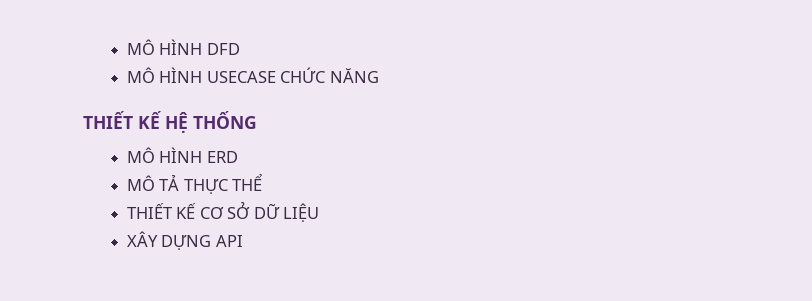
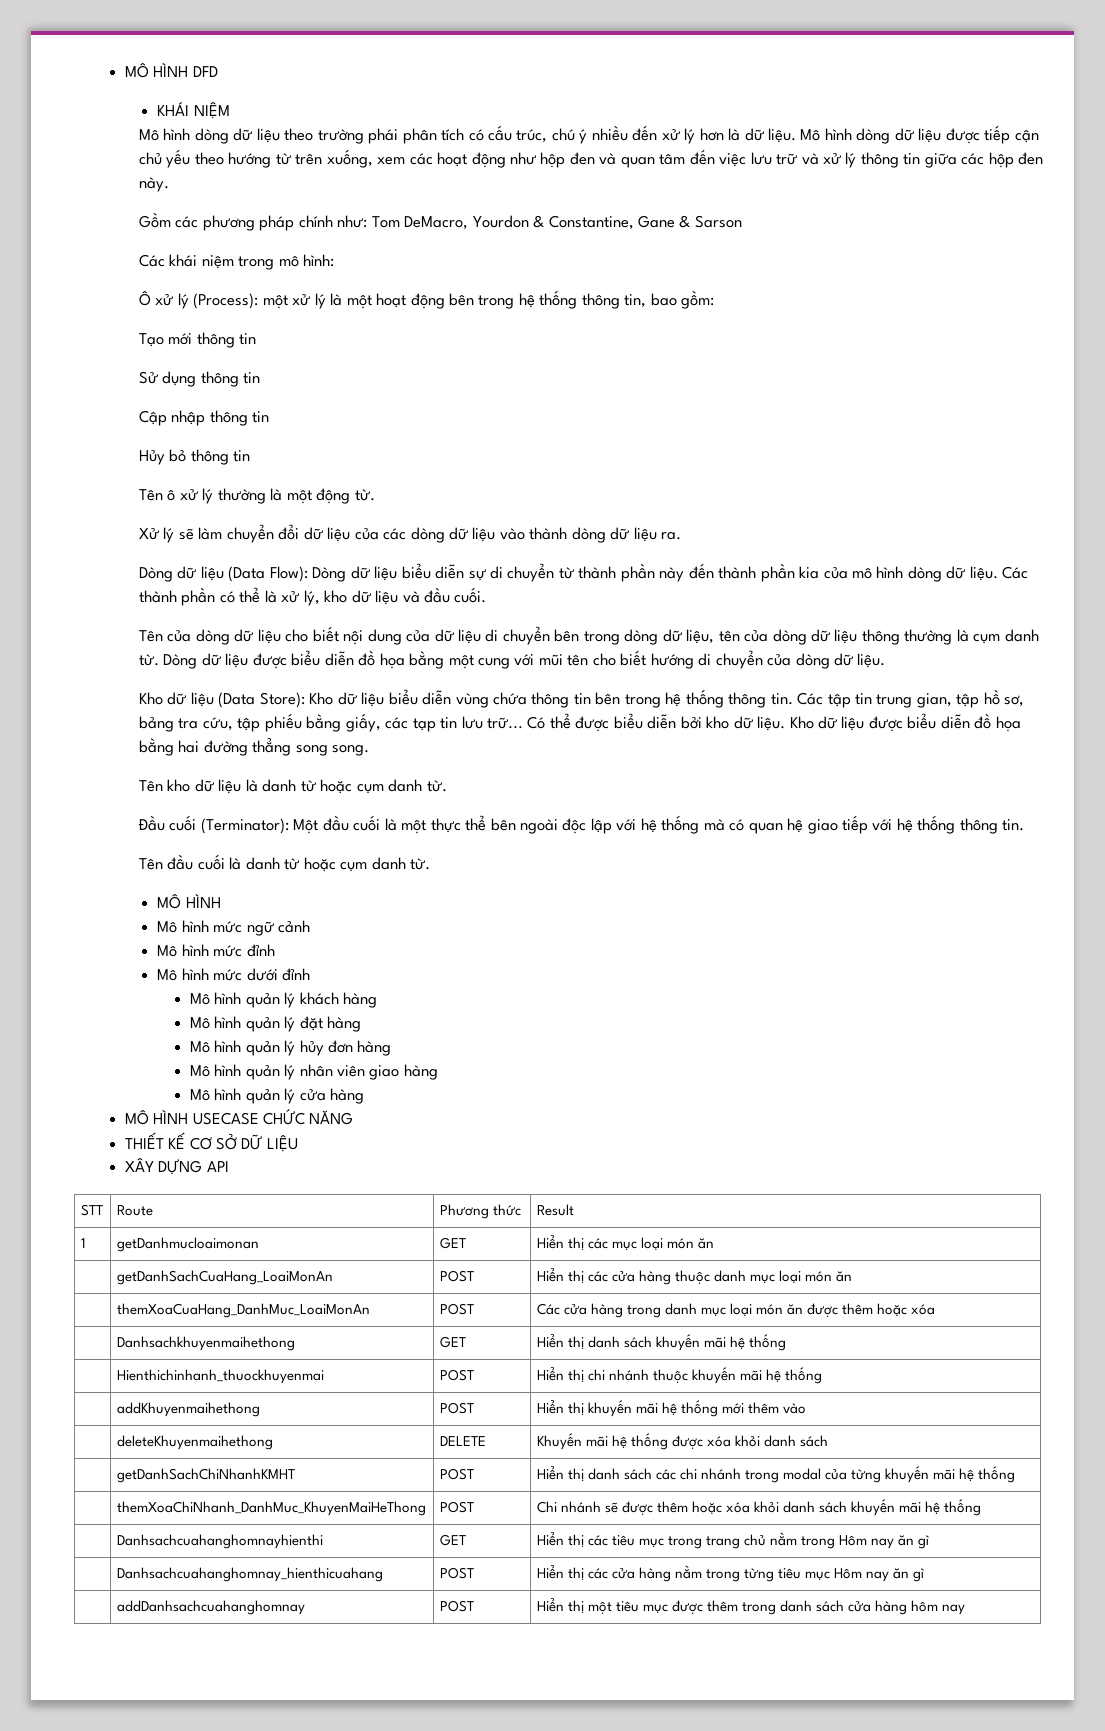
(240, 49) none -> [157,101,230,119] [139,125,1039,144] [139,149,1044,168] [139,177,170,192] [139,212,742,231] [139,254,335,270] [139,290,715,309] [139,332,257,348] [139,371,261,387] [139,410,270,426] [139,449,251,465] [139,488,375,504] [139,524,682,543] [139,563,1029,582] [139,587,487,606] [139,626,1039,645] [139,650,886,669] [139,689,1025,708] [139,713,1021,732] [139,738,370,756] [139,779,447,794] [138,815,1025,834] [139,854,431,872] [157,893,221,909] [157,920,310,936] [157,944,275,957] [157,968,310,981] [189,992,377,1008] [189,1016,361,1032] [189,1040,392,1056] [189,1064,438,1080] [189,1088,364,1104] // KHÁI NIỆM // Mô hình dòng dữ liệu theo trường phái phân tích có cấu trúc, chú ý nhiều đến xử lý hơn là dữ liệu. Mô hình dòng dữ liệu được tiếp cận chủ yếu theo hướng từ trên xuống, xem các hoạt động như hộp đen và quan tâm đến việc lưu trữ và xử lý thông tin giữa các hộp đen này. // Gồm các phương pháp chính như: Tom DeMacro, Yourdon & Constantine, Gane & Sarson // Các khái niệm trong mô hình: // Ô xử lý (Process): một xử lý là một hoạt động bên trong hệ thống thông tin, bao gồm: // Tạo mới thông tin // Sử dụng thông tin // Cập nhập thông tin // Hủy bỏ thông tin // Tên ô xử lý thường là một động từ. // Xử lý sẽ làm chuyển đổi dữ liệu của các dòng dữ liệu vào thành dòng dữ liệu ra. // Dòng dữ liệu (Data Flow): Dòng dữ liệu biểu diễn sự di chuyển từ thành phần này đến thành phần kia của mô hình dòng dữ liệu. Các thành phần có thể là xử lý, kho dữ liệu và đầu cuối. // Tên của dòng dữ liệu cho biết nội dung của dữ liệu di chuyển bên trong dòng dữ liệu, tên của dòng dữ liệu thông thường là cụm danh từ. Dòng dữ liệu được biểu diễn đồ họa bằng một cung với mũi tên cho biết hướng di chuyển của dòng dữ liệu. // Kho dữ liệu (Data Store): Kho dữ liệu biểu diễn vùng chứa thông tin bên trong hệ thống thông tin. Các tập tin trung gian, tập hồ sơ, bảng tra cứu, tập phiếu bằng giấy, các tạp tin lưu trữ... Có thể được biểu diễn bởi kho dữ liệu. Kho dữ liệu được biểu diễn đồ họa bằng hai đường thẳng song song. // Tên kho dữ liệu là danh từ hoặc cụm danh từ. // Đầu cuối (Terminator): Một đầu cuối là một thực thể bên ngoài độc lập với hệ thống mà có quan hệ giao tiếp với hệ thống thông tin. // Tên đầu cuối là danh từ hoặc cụm danh từ. // MÔ HÌNH // Mô hình mức ngữ cảnh // Mô hình mức đỉnh // Mô hình mức dưới đỉnh // Mô hình quản lý khách hàng // Mô hình quản lý đặt hàng // Mô hình quản lý hủy đơn hàng // Mô hình quản lý nhân viên giao hàng // Mô hình quản lý cửa hàng
[83,111,257,133] [126,147,238,163] [126,173,263,194] // THIẾT KẾ HỆ THỐNG // MÔ HÌNH ERD // MÔ TẢ THỰC THỂ -> (354, 1117) none
(243, 241) none -> [80,1204,103,1216] [116,1205,153,1216] [439,1204,521,1219] [536,1204,574,1216] [80,1238,86,1248] [116,1237,259,1252] [439,1237,466,1249] [536,1235,715,1250] [116,1270,333,1285] [439,1270,474,1282] [536,1268,853,1285] [116,1303,370,1318] [439,1303,474,1315] [536,1303,936,1318] [116,1336,295,1351] [439,1336,466,1348] [536,1334,787,1351] [116,1369,324,1384] [439,1369,474,1381] [536,1367,823,1384] [116,1402,260,1417] [439,1402,474,1414] [536,1400,807,1417] [116,1435,273,1450] [439,1436,486,1446] [536,1433,829,1450] [116,1468,295,1483] [439,1468,474,1480] [536,1466,1016,1483] [116,1501,426,1516] [439,1501,474,1513] [536,1499,982,1516] [116,1534,323,1549] [439,1534,466,1546] [536,1532,930,1549] [116,1567,383,1582] [439,1567,474,1579] [536,1565,925,1582] [116,1600,305,1615] [439,1600,474,1612] [536,1598,966,1615] // STT | Route | Phương thức | Result // 1 | getDanhmucloaimonan | GET | Hiển thị các mục loại món ăn // | getDanhSachCuaHang_LoaiMonAn | POST | Hiển thị các cửa hàng thuộc danh mục loại món ăn // | themXoaCuaHang_DanhMuc_LoaiMonAn | POST | Các cửa hàng trong danh mục loại món ăn được thêm hoặc xóa // | Danhsachkhuyenmaihethong | GET | Hiển thị danh sách khuyến mãi hệ thống // | Hienthichinhanh_thuockhuyenmai | POST | Hiển thị chi nhánh thuộc khuyến mãi hệ thống // | addKhuyenmaihethong | POST | Hiển thị khuyến mãi hệ thống mới thêm vào // | deleteKhuyenmaihethong | DELETE | Khuyến mãi hệ thống được xóa khỏi danh sách // | getDanhSachChiNhanhKMHT | POST | Hiển thị danh sách các chi nhánh trong modal của từng khuyến mãi hệ thống // | themXoaChiNhanh_DanhMuc_KhuyenMaiHeThong | POST | Chi nhánh sẽ được thêm hoặc xóa khỏi danh sách khuyến mãi hệ thống // | Danhsachcuahanghomnayhienthi | GET | Hiển thị các tiêu mục trong trang chủ nằm trong Hôm nay ăn gì // | Danhsachcuahanghomnay_hienthicuahang | POST | Hiển thị các cửa hàng nằm trong từng tiêu mục Hôm nay ăn gì // | addDanhsachcuahanghomnay | POST | Hiển thị một tiêu mục được thêm trong danh sách cửa hàng hôm nay

